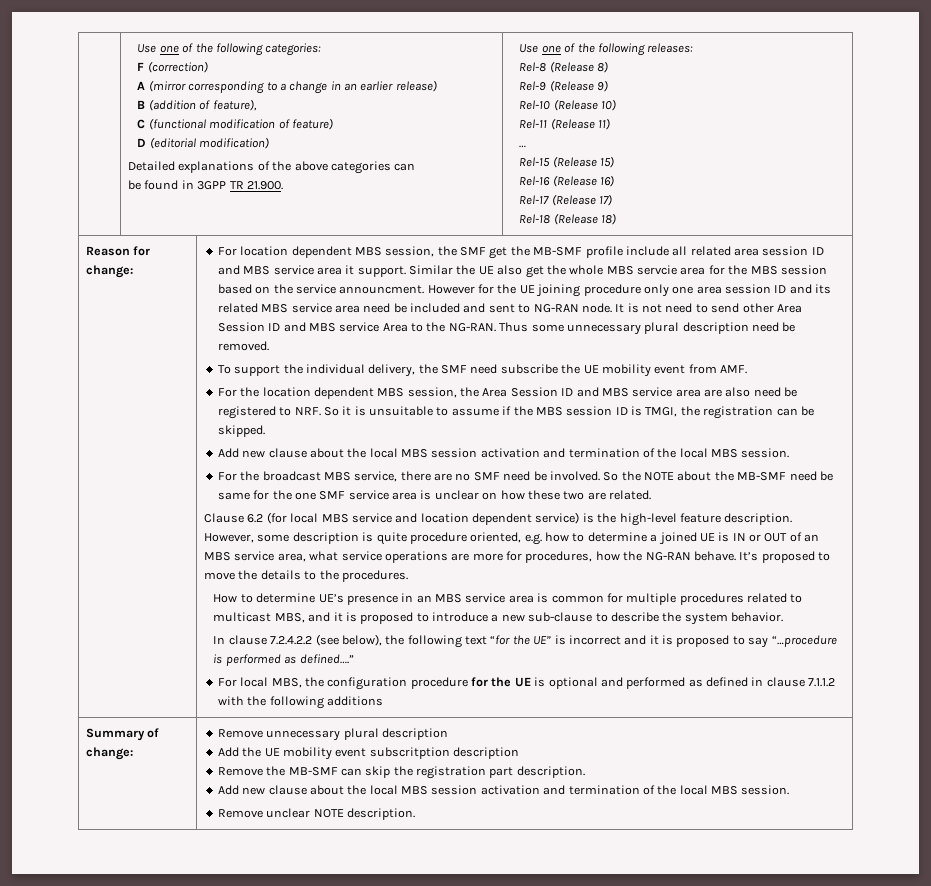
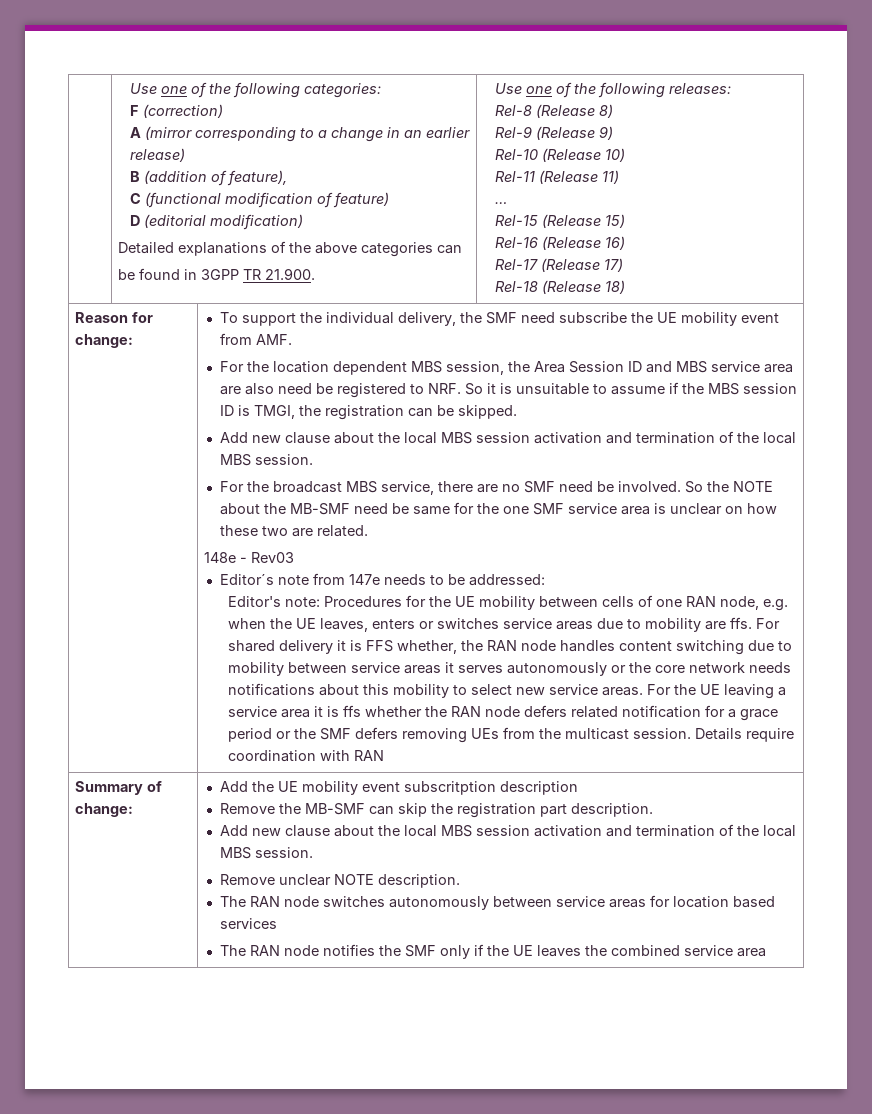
[217,246,824,259] [217,265,827,278] [217,284,832,297] [217,303,802,313] [217,322,796,335] [217,341,269,351] For location dependent MBS session, the SMF get the MB-SMF profile include all related area session ID and MBS service area it support. Similar the UE also get the whole MBS servcie area for the MBS session based on the service announcment. However for the UE joining procedure only one area session ID and its related MBS service area need be included and sent to NG-RAN node. It is not need to send other Area Session ID and MBS service Area to the NG-RAN. Thus some unnecessary plural description need be removed. // -> (133, 341) none
[204,512,793,526] [204,532,820,545] [204,551,831,563] [204,570,408,582] [213,593,803,605] [213,612,784,625] [213,634,837,648] [213,654,354,666] [217,677,836,690] [217,696,383,709] Clause 6.2 (for local MBS service and location dependent service) is the high-level feature description. However, some description is quite procedure oriented, e.g. how to determine a joined UE is IN or OUT of an MBS service area, what service operations are more for procedures, how the NG-RAN behave. It’s proposed to move the details to the procedures. // How to determine UE’s presence in an MBS service area is common for multiple procedures related to multicast MBS, and it is proposed to introduce a new sub-clause to describe the system behavior. // In clause 7.2.4.2.2 (see below), the following text “for the UE” is incorrect and it is proposed to say “…procedure is performed as defined….” // For local MBS, the configuration procedure for the UE is optional and performed as defined in clause 7.1.1.2 with the following additions -> [203,552,294,563] [219,573,545,586] [228,595,789,611] [228,617,781,632] [228,640,793,655] [228,662,792,676] [228,683,787,699] [228,705,779,721] [228,727,795,743] [228,750,385,762] 148e - Rev03 // Editor´s note from 147e needs to be addressed: // Editor's note: Procedures for the UE mobility between cells of one RAN node, e.g. when the UE leaves, enters or switches service areas due to mobility are ffs. For shared delivery it is FFS whether, the RAN node handles content switching due to mobility between service areas it serves autonomously or the core network needs notifications about this mobility to select new service areas. For the UE leaving a service area it is ffs whether the RAN node defers related notification for a grace period or the SMF defers removing UEs from the multicast session. Details require coordination with RAN
[217,728,448,741] Remove unnecessary plural description // -> (133, 810) none
(415, 814) none -> [219,895,775,910] [219,918,277,929] [219,944,766,959] // The RAN node switches autonomously between service areas for location based services // The RAN node notifies the SMF only if the UE leaves the combined service area

